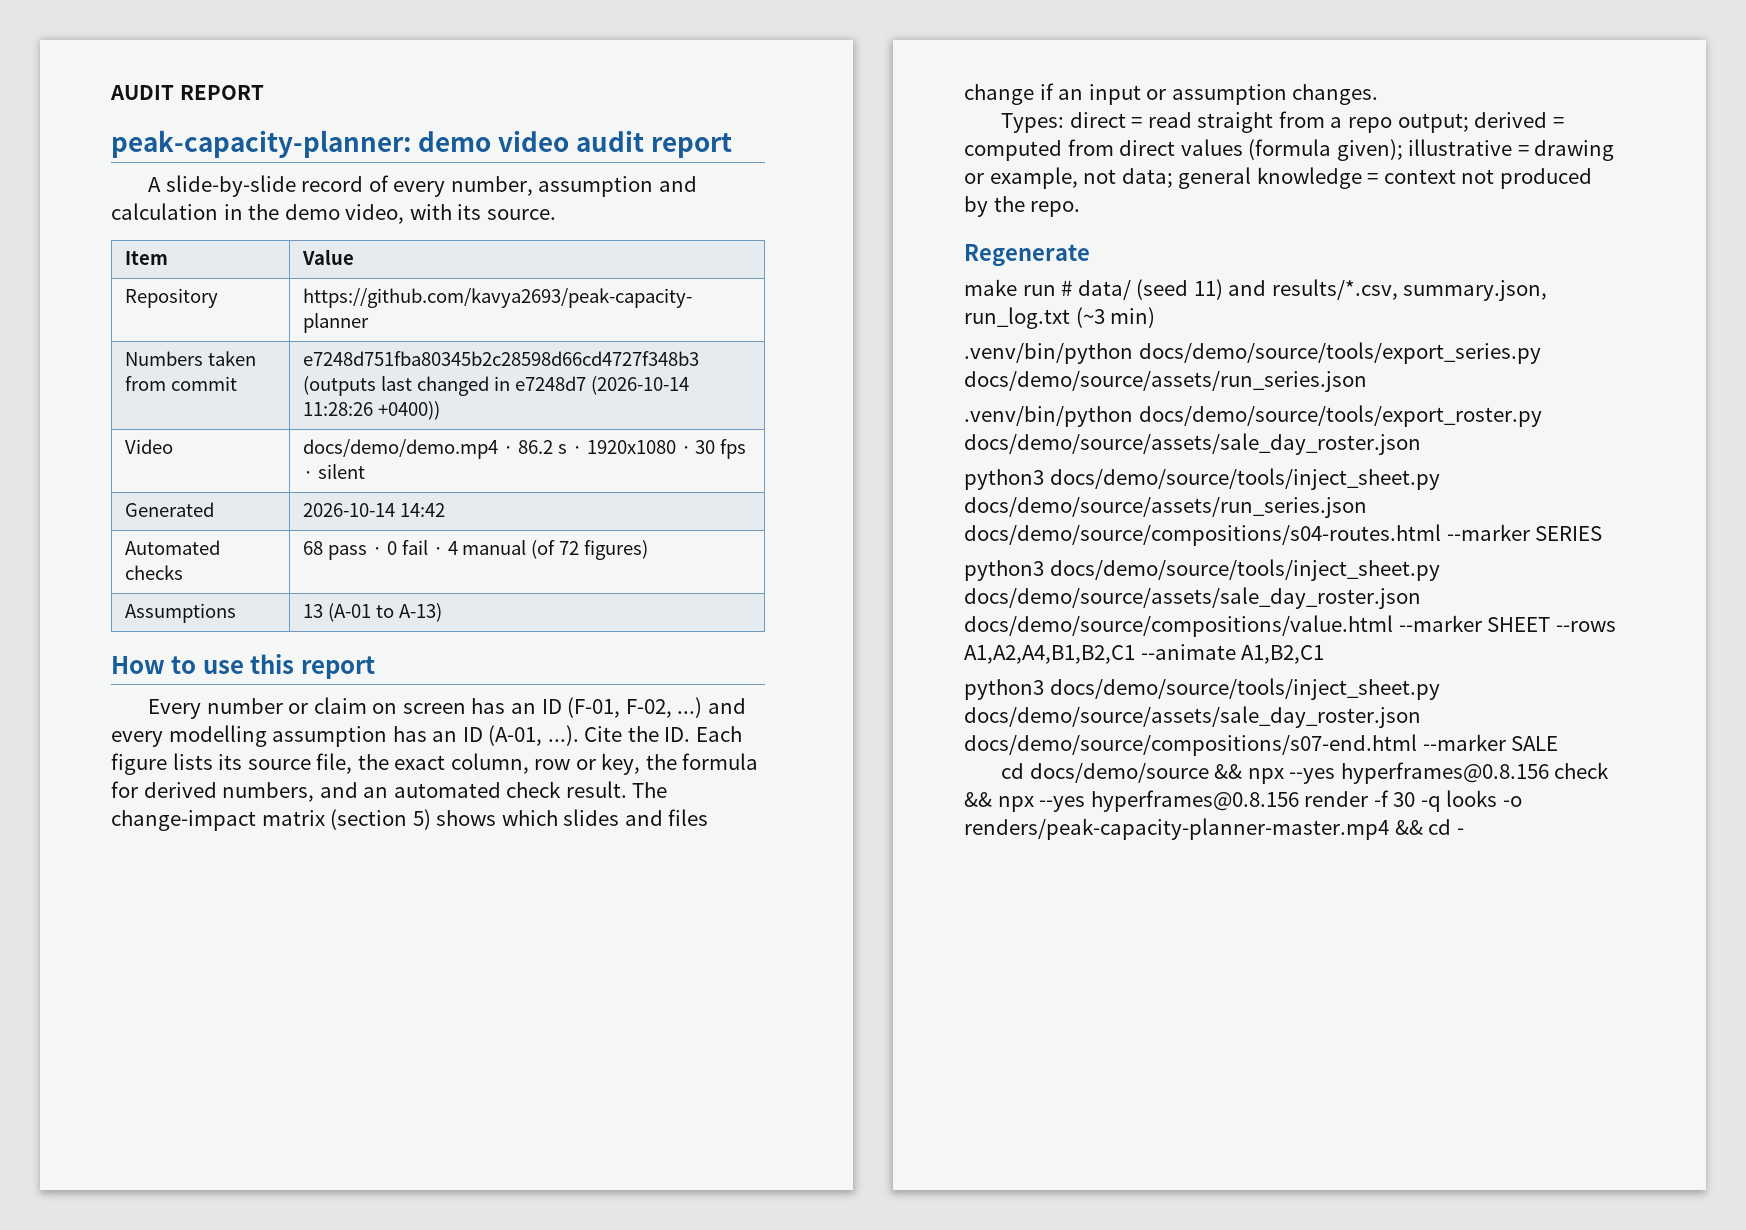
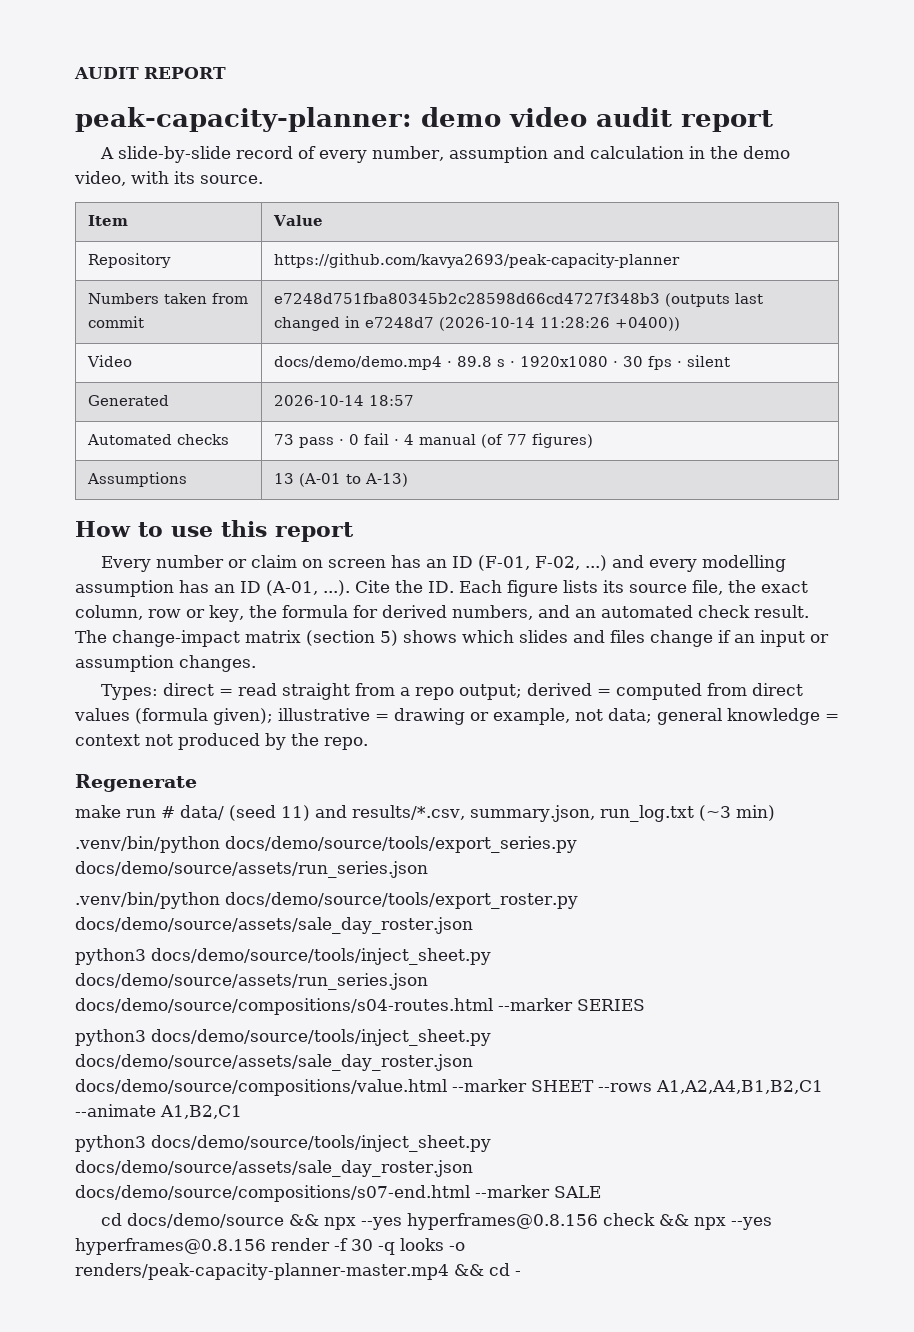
[517,440,553,454] 86.2 -> [456,356,492,367] 89.8
[399,503,445,517] 14:42 -> [368,395,414,406] 18:57
[302,541,323,555] 68 -> [273,434,294,445] 73
[559,541,580,555] 72 -> [506,434,527,445] 77

